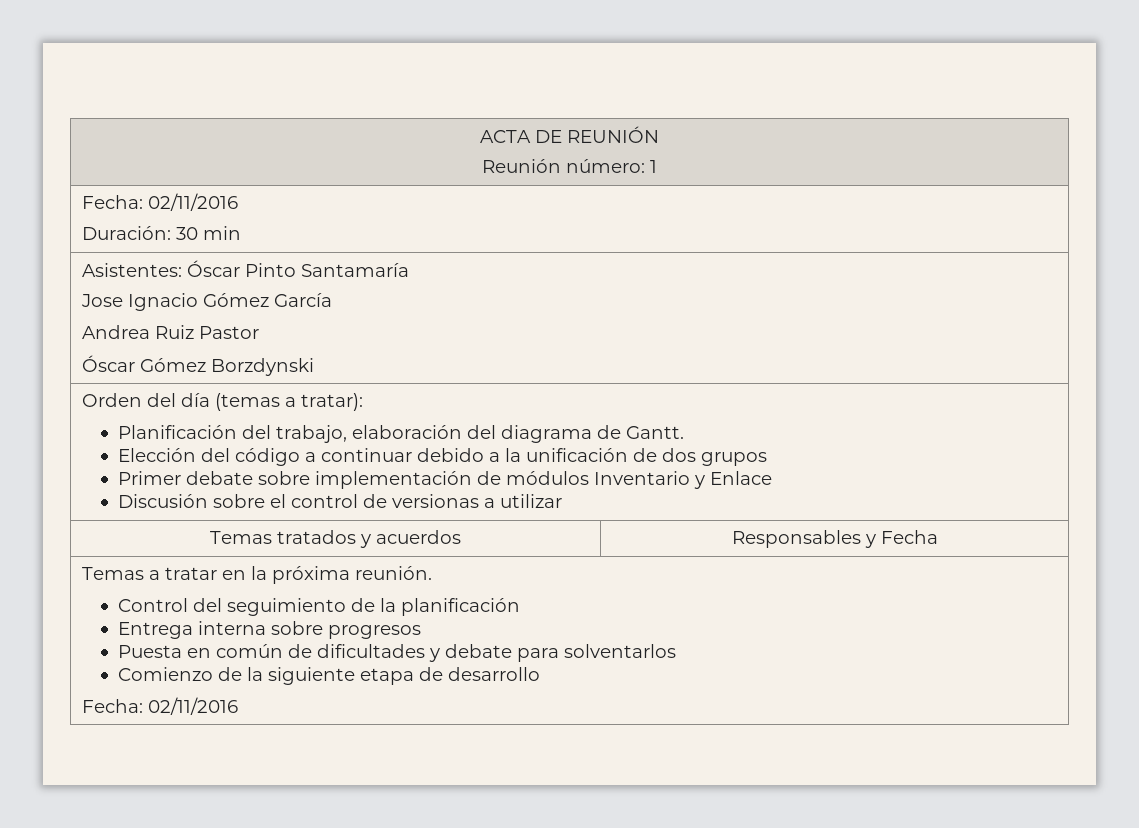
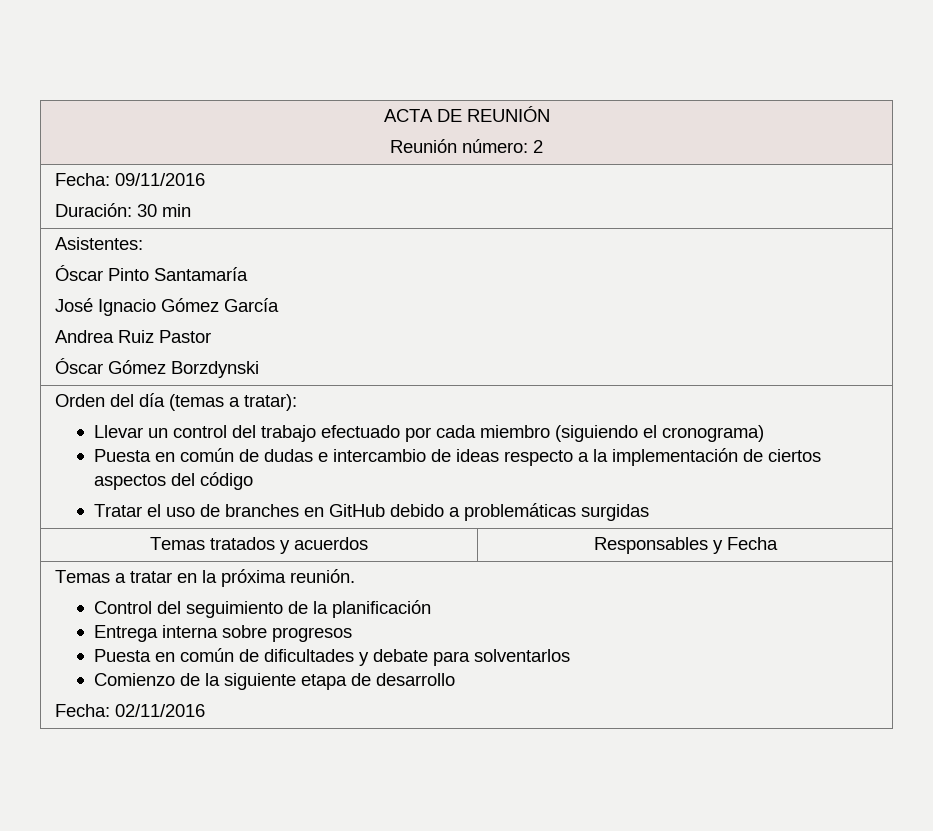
[650,160,657,173] [82,193,239,211] 1 // Fecha: 02/11/2016 -> [533,140,543,153] [54,173,205,186] 2 // Fecha: 09/11/2016
(183, 270) none -> (143, 243) //
[81,294,124,307] Jose -> [54,298,93,312] José
[117,425,684,443] [117,448,767,466] [117,471,772,489] [117,494,562,508] Planificación del trabajo, elaboración del diagrama de Gantt. // Elección del código a continuar debido a la unificación de dos grupos // Primer debate sobre implementación de módulos Inventario y Enlace // Discusión sobre el control de versionas a utilizar -> [93,425,764,442] [93,448,821,466] [93,472,253,490] [93,503,649,521] Llevar un control del trabajo efectuado por cada miembro (siguiendo el cronograma) // Puesta en común de dudas e intercambio de ideas respecto a la implementación de ciertos aspectos del código // Tratar el uso de branches en GitHub debido a problemáticas surgidas

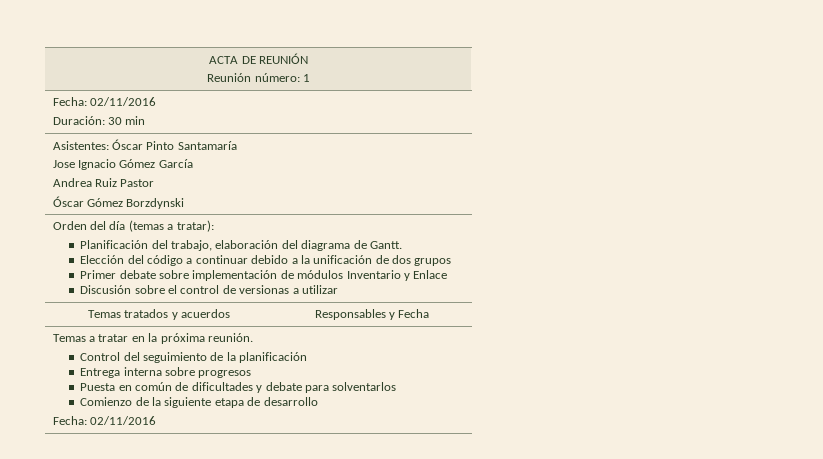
[533,140,543,153] [54,173,205,186] 2 // Fecha: 09/11/2016 -> [302,74,310,82] [52,97,157,106] 1 // Fecha: 02/11/2016
(143, 243) // -> (109, 145) none
[54,298,93,312] José -> [52,160,75,168] Jose
[93,425,764,442] [93,448,821,466] [93,472,253,490] [93,503,649,521] Llevar un control del trabajo efectuado por cada miembro (siguiendo el cronograma) // Puesta en común de dudas e intercambio de ideas respecto a la implementación de ciertos aspectos del código // Tratar el uso de branches en GitHub debido a problemáticas surgidas -> [80,240,402,251] [80,255,452,266] [80,270,448,281] [80,285,338,294] Planificación del trabajo, elaboración del diagrama de Gantt. // Elección del código a continuar debido a la unificación de dos grupos // Primer debate sobre implementación de módulos Inventario y Enlace // Discusión sobre el control de versionas a utilizar

